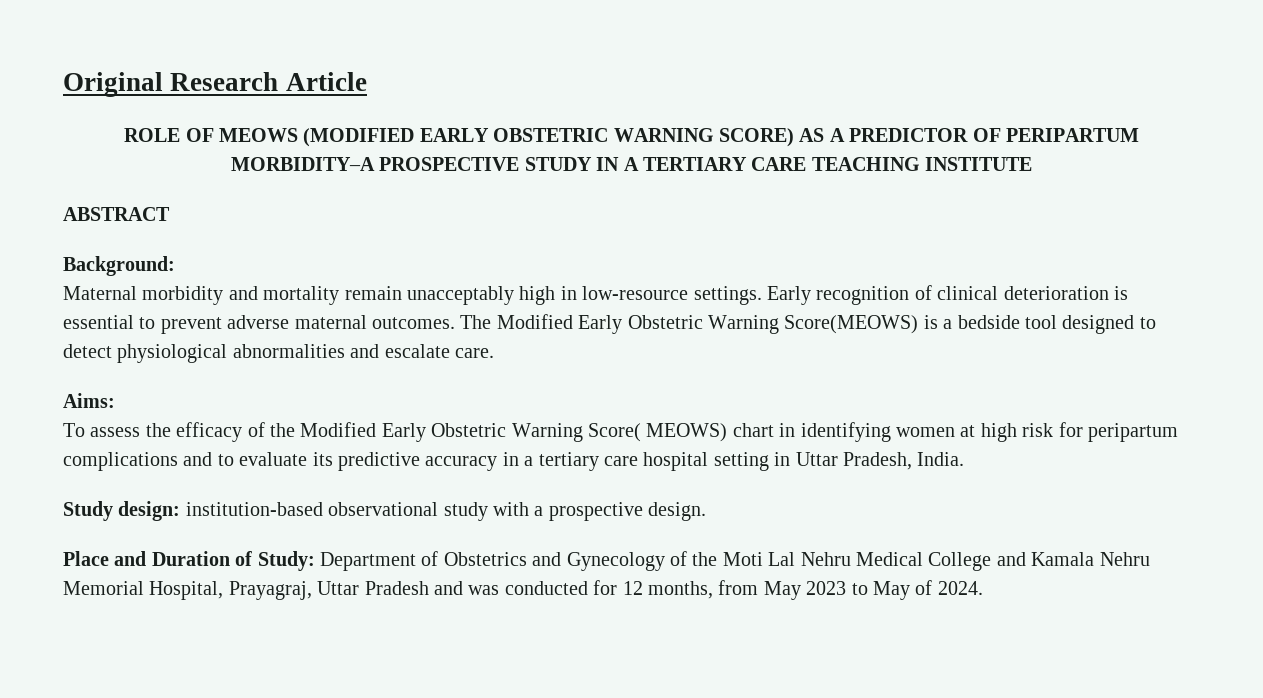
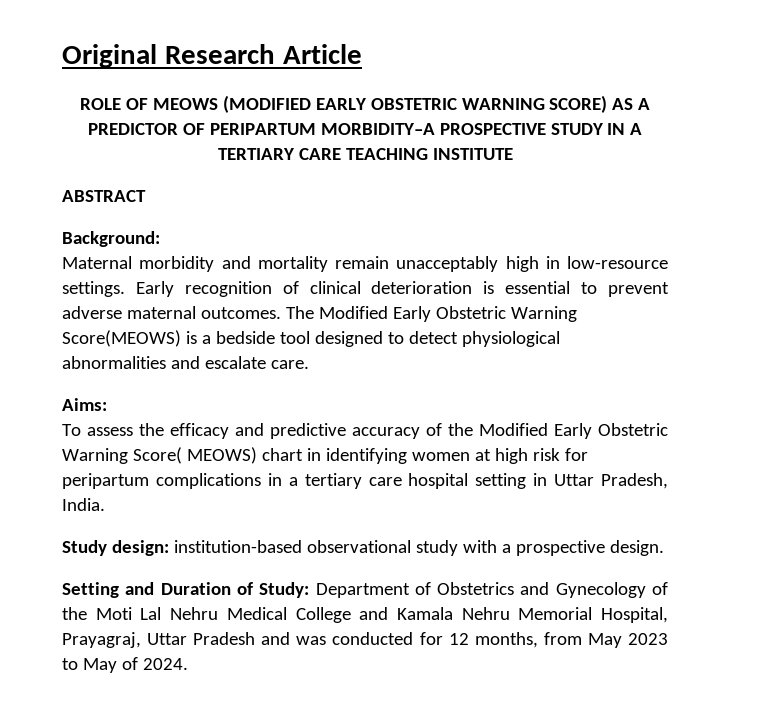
(243, 432) none -> [235,423,420,439] and predictive accuracy
[183,452,498,471] and to evaluate its predictive accuracy -> (261, 481) none
[63,551,109,566] Place -> [62,582,119,598] Setting

